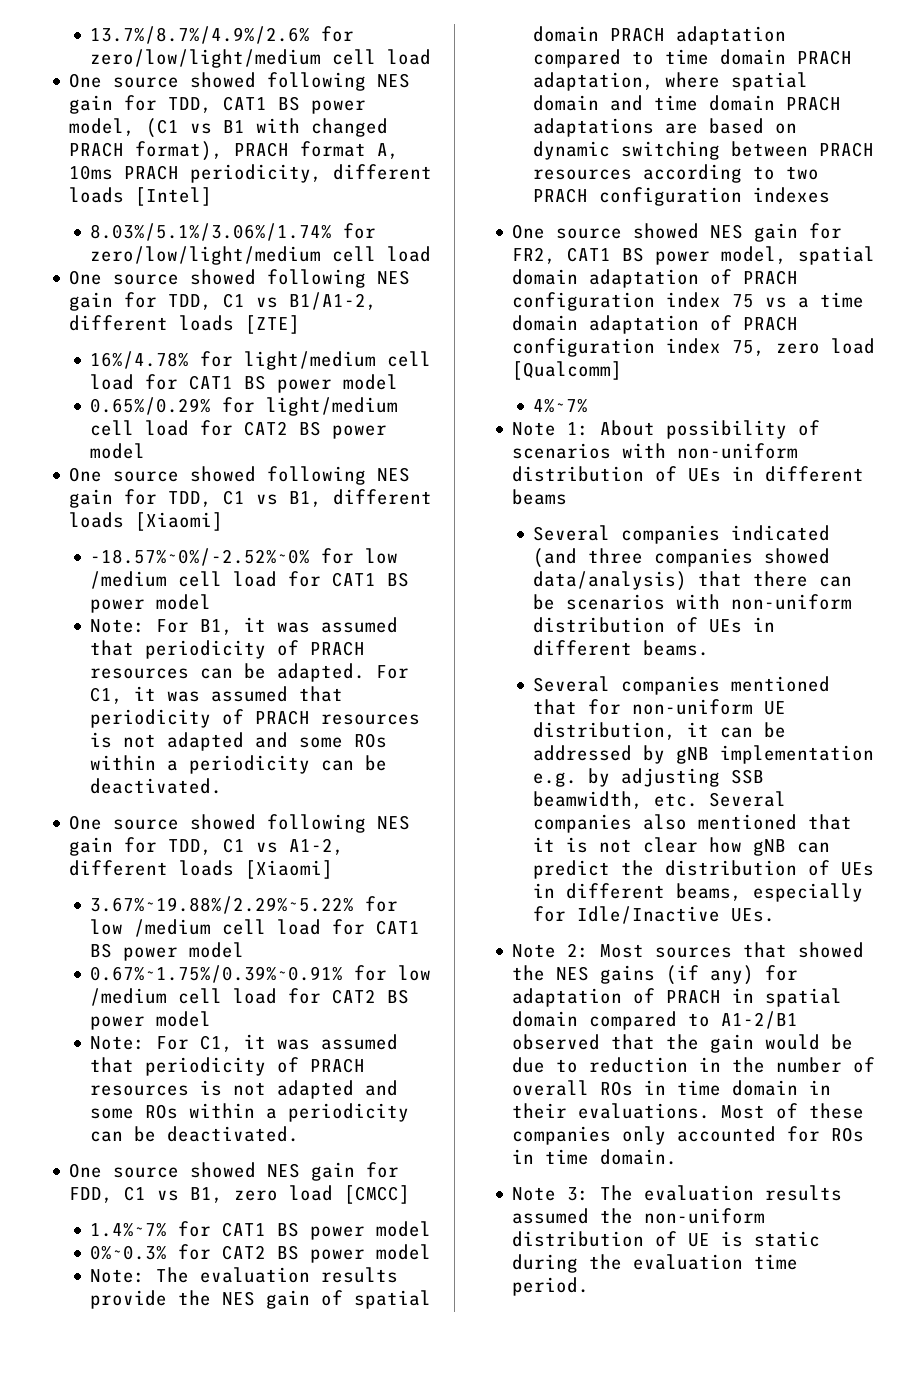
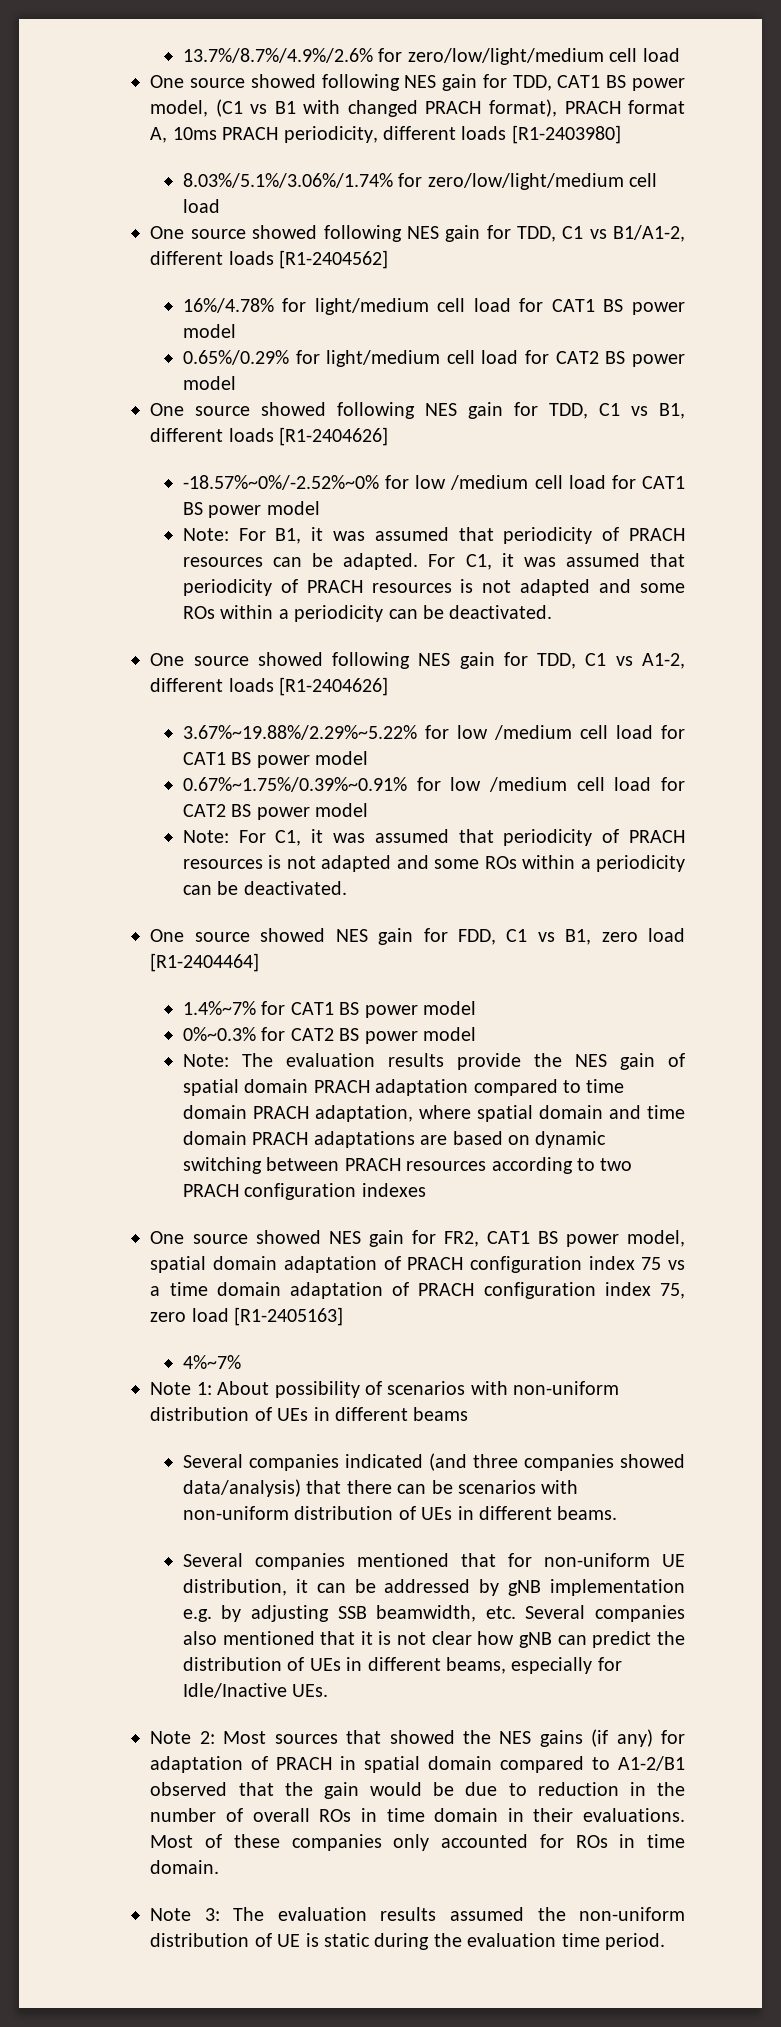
[135,187,213,206] [Intel] -> [511,125,621,144] [R1-2403980]
[245,315,301,334] [ZTE] -> [279,250,389,269] [R1-2404562]
[135,512,224,531] [Xiaomi] -> [279,427,389,446] [R1-2404626]
[245,860,334,879] [Xiaomi] -> [279,677,389,696] [R1-2404626]
[344,1185,411,1204] [CMCC] -> [150,953,260,972] [R1-2404464]
[512,361,623,380] [Qualcomm] -> [234,1307,344,1326] [R1-2405163]

